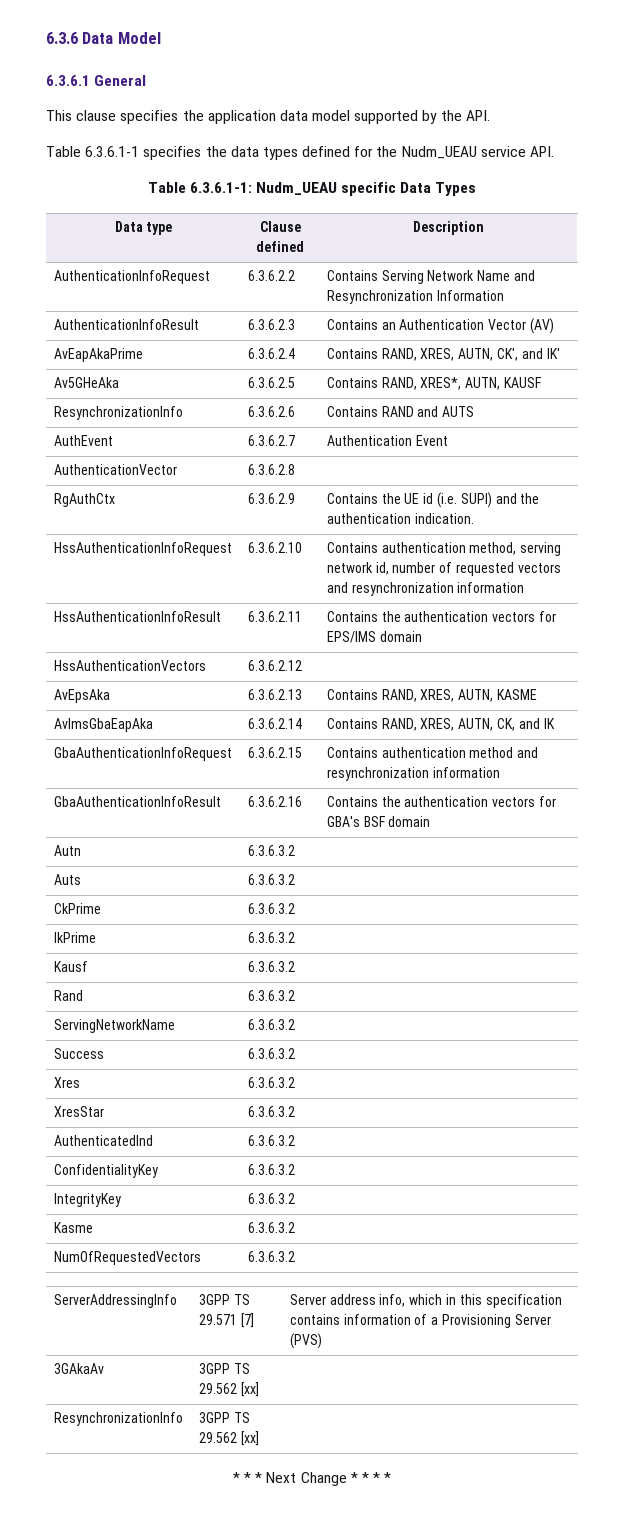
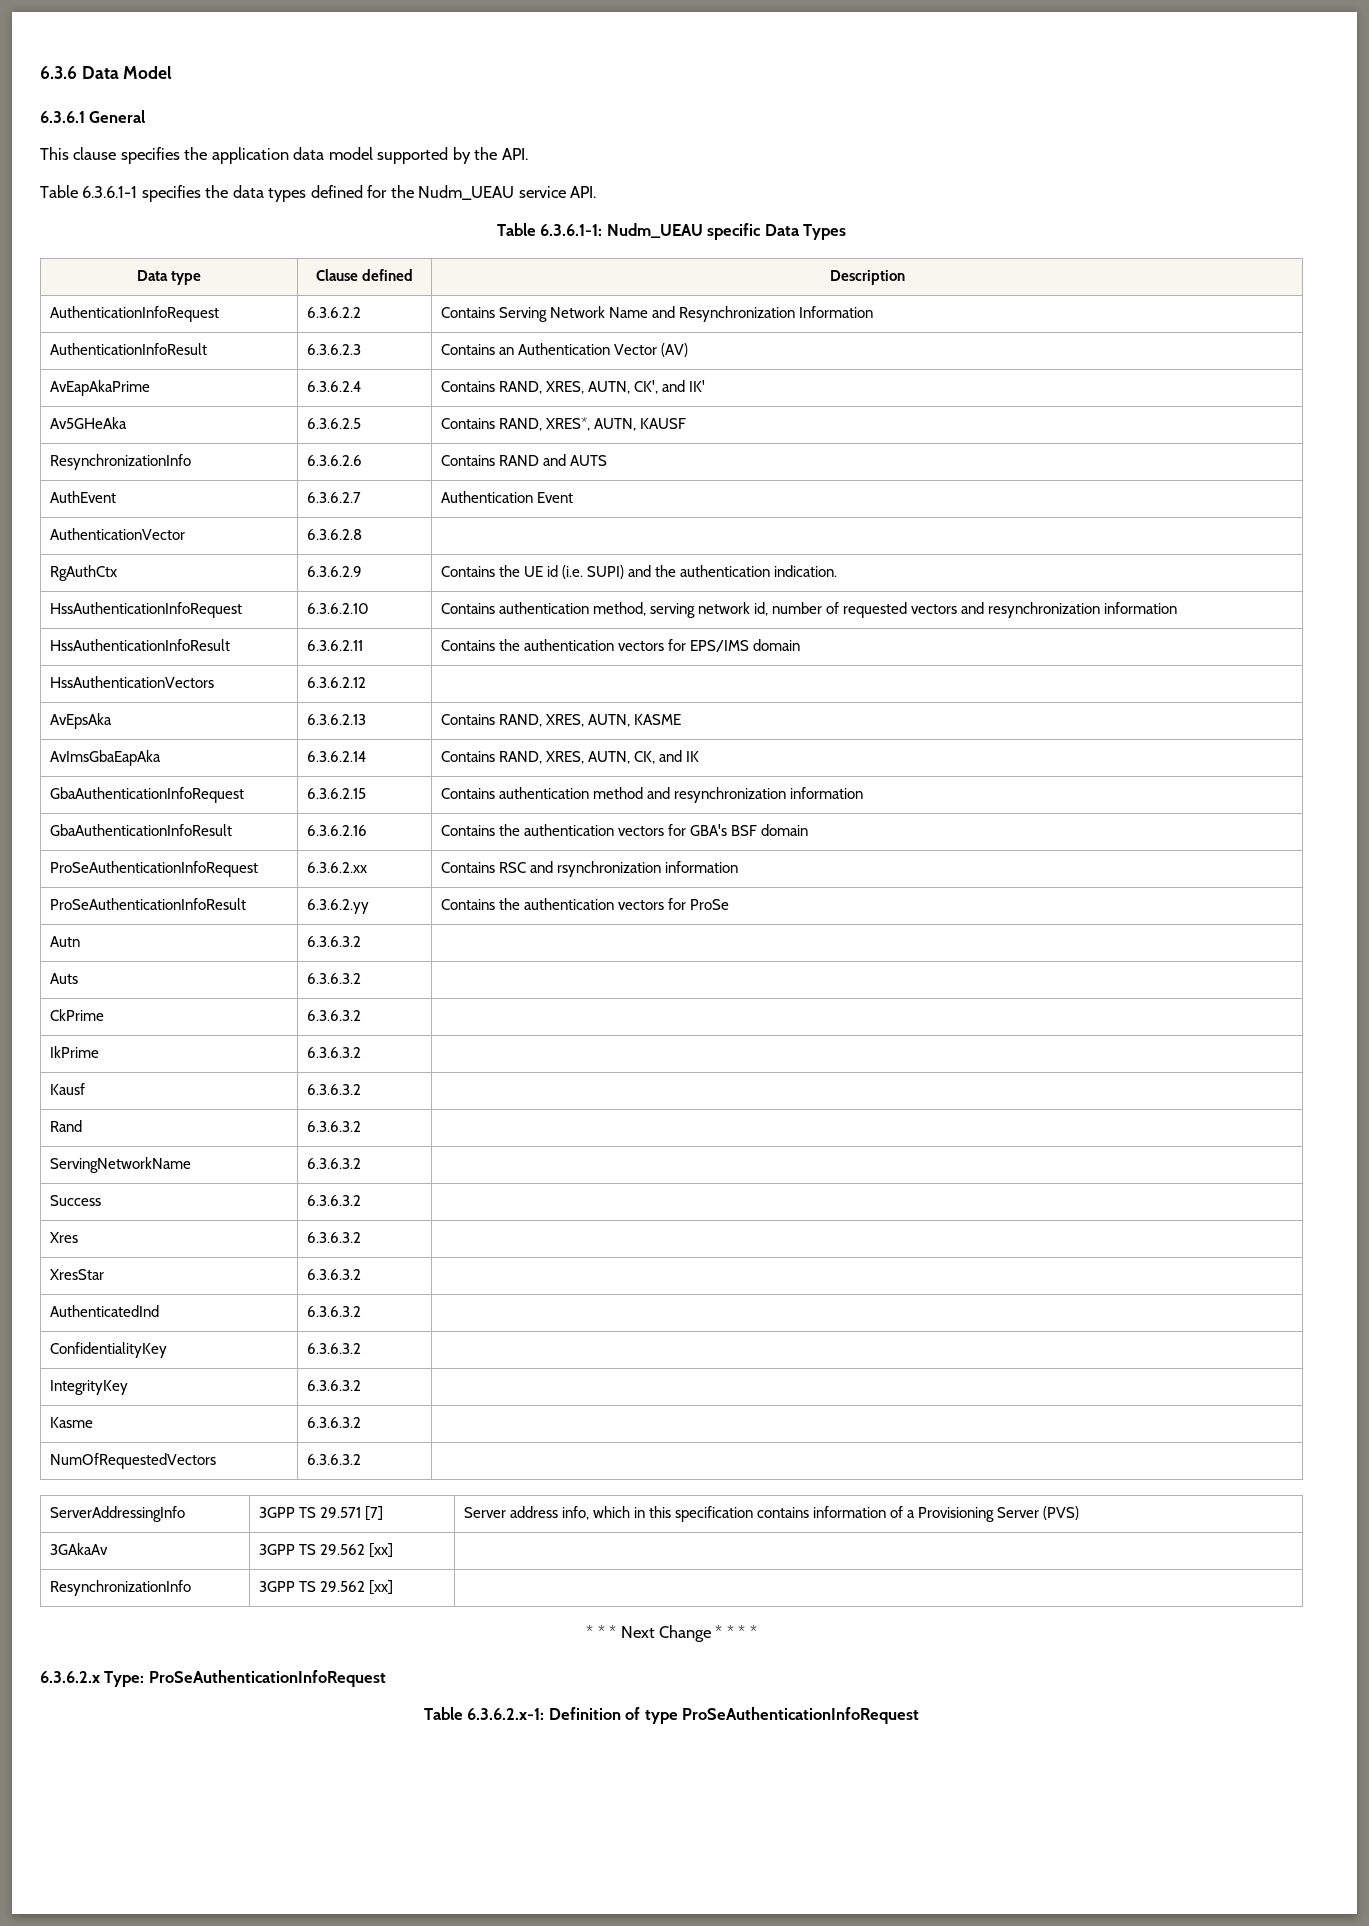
(431, 821) none -> [49,861,258,877] [306,862,367,873] [440,861,738,877] [49,898,246,910] [306,899,369,914] [440,898,729,910] // ProSeAuthenticationInfoRequest | 6.3.6.2.xx | Contains RSC and rsynchronization information // ProSeAuthenticationInfoResult | 6.3.6.2.yy | Contains the authentication vectors for ProSe
(392, 1477) none -> [40,1670,386,1687] [423,1707,920,1724] // 6.3.6.2.x Type: ProSeAuthenticationInfoRequest // Table 6.3.6.2.x-1: Definition of type ProSeAuthenticationInfoRequest

